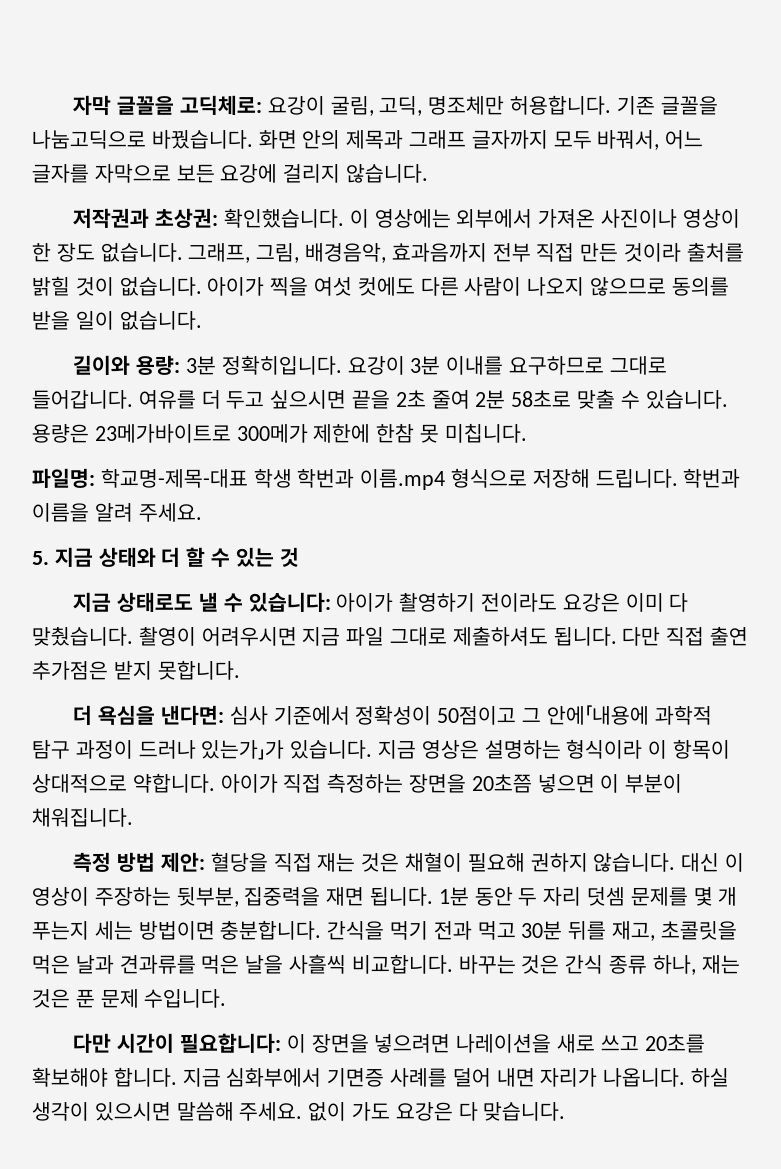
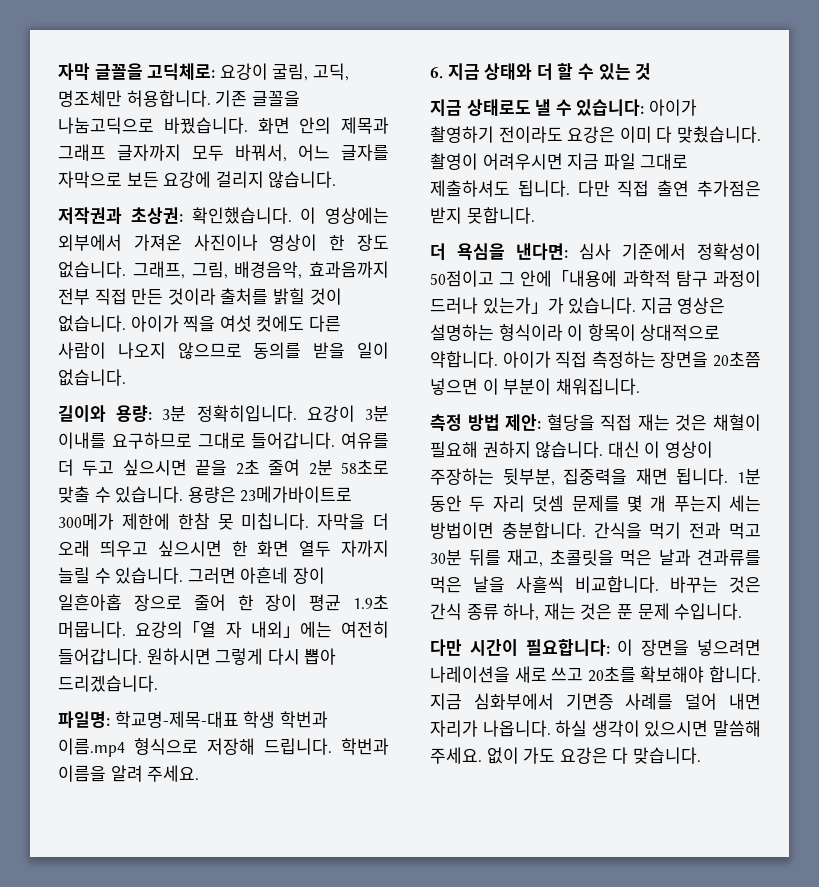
(527, 433) none -> [317,513,389,530] [58,540,389,557] [58,567,325,584] [58,594,389,611] [58,621,389,638] [58,648,337,665] [58,675,158,692] 자막을 더 오래 띄우고 싶으시면 한 화면 열두 자까지 늘릴 수 있습니다. 그러면 아흔네 장이 일흔아홉 장으로 줄어 한 장이 평균 1.9초 머뭅니다. 요강의「열 자 내외」에는 여전히 들어갑니다. 원하시면 그렇게 다시 뽑아 드리겠습니다.
[32,551,49,565] 5. -> [430,67,443,79] 6.

